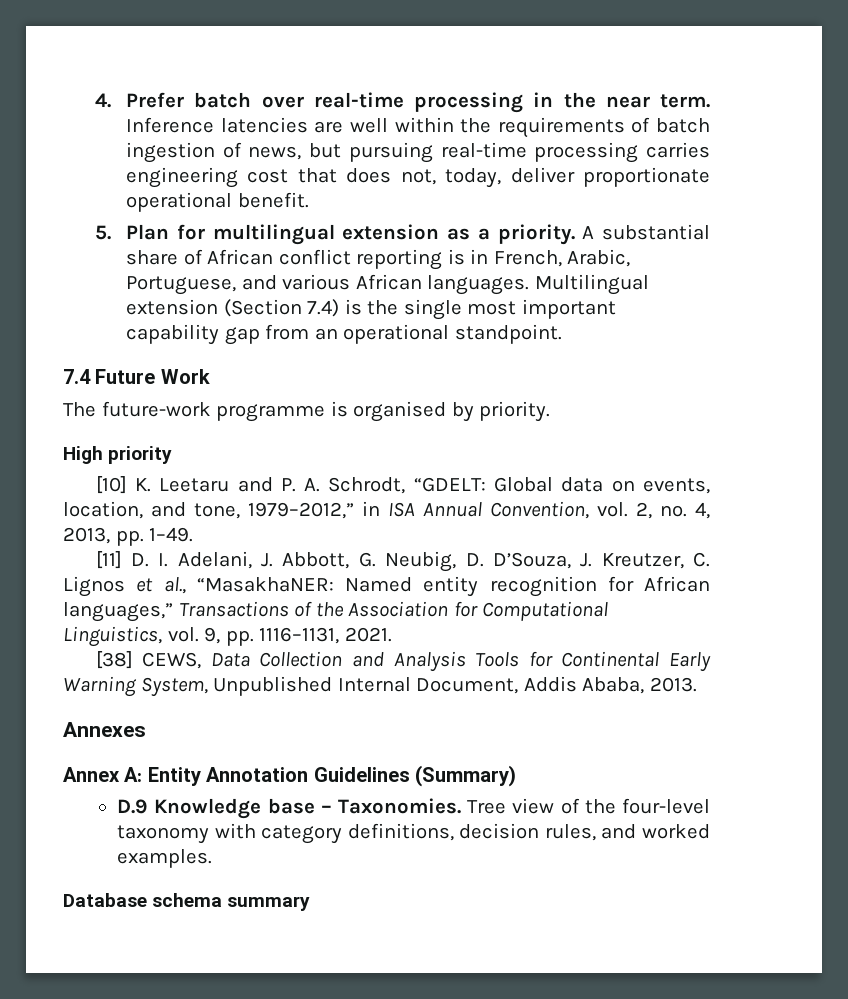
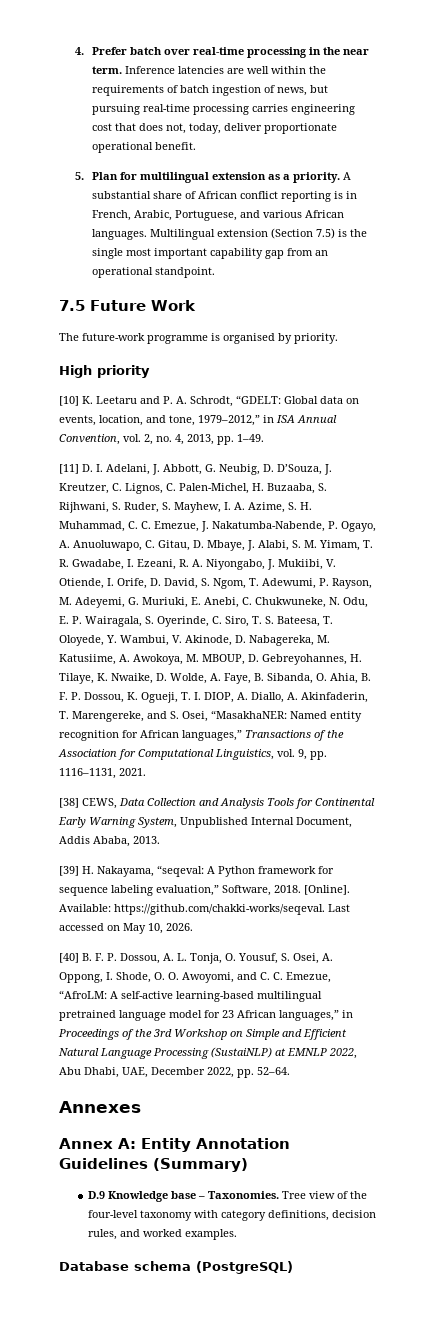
[307,299,340,317] 7.4) -> [315,228,335,239] 7.5)
[63,369,91,384] 7.4 -> [59,300,85,311] 7.5
[63,576,186,597] Lignos et al., -> [125,483,327,494] [59,502,312,513] [59,521,376,532] [59,540,373,551] [59,559,336,570] [59,578,372,589] [59,597,368,608] [59,616,333,627] [59,635,330,646] [59,654,362,665] [59,673,371,684] [59,692,368,703] [59,711,208,722] Lignos, C. Palen-Michel, H. Buzaaba, S. Rijhwani, S. Ruder, S. Mayhew, I. A. Azime, S. H. Muhammad, C. C. Emezue, J. Nakatumba-Nabende, P. Ogayo, A. Anuoluwapo, C. Gitau, D. Mbaye, J. Alabi, S. M. Yimam, T. R. Gwadabe, I. Ezeani, R. A. Niyongabo, J. Mukiibi, V. Otiende, I. Orife, D. David, S. Ngom, T. Adewumi, P. Rayson, M. Adeyemi, G. Muriuki, E. Anebi, C. Chukwuneke, N. Odu, E. P. Wairagala, S. Oyerinde, C. Siro, T. S. Bateesa, T. Oloyede, Y. Wambui, V. Akinode, D. Nabagereka, M. Katusiime, A. Awokoya, M. MBOUP, D. Gebreyohannes, H. Tilaye, K. Nwaike, D. Wolde, A. Faye, B. Sibanda, O. Ahia, B. F. P. Dossou, K. Ogueji, T. I. DIOP, A. Diallo, A. Akinfaderin, T. Marengereke, and S. Osei,
(697, 684) none -> [59,865,334,877] [59,885,350,896] [59,904,350,915] [59,923,193,934] [59,953,333,964] [59,972,331,983] [59,990,322,1002] [59,1010,353,1021] [58,1029,347,1040] [58,1047,357,1059] [59,1067,290,1078] // [39] H. Nakayama, “seqeval: A Python framework for sequence labeling evaluation,” Software, 2018. [Online]. Available: https://github.com/chakki-works/seqeval. Last accessed on May 10, 2026. // [40] B. F. P. Dossou, A. L. Tonja, O. Yousuf, S. Osei, A. Oppong, I. Shode, O. O. Awoyomi, and C. C. Emezue, “AfroLM: A self-active learning-based multilingual pretrained language model for 23 African languages,” in Proceedings of the 3rd Workshop on Simple and Efficient Natural Language Processing (SustaiNLP) at EMNLP 2022, Abu Dhabi, UAE, December 2022, pp. 52–64.
[227,896,311,911] summary -> [196,1261,293,1274] (PostgreSQL)

